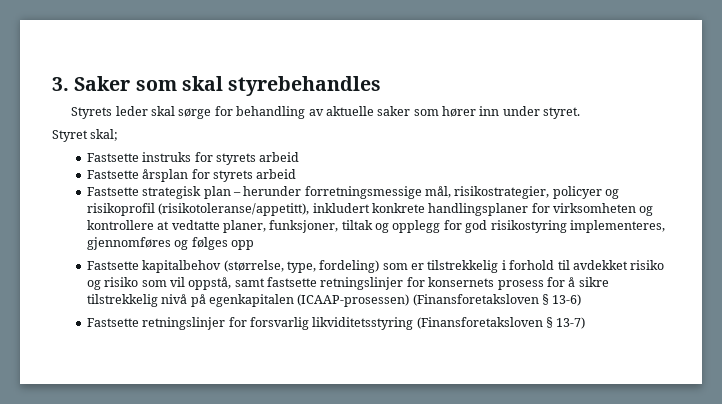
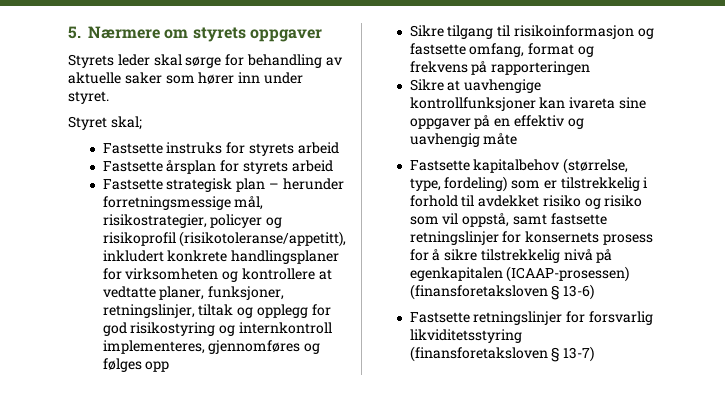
[52,76,382,96] 3. Saker som skal styrebehandles -> [68,26,322,42] 5. Nærmere om styrets oppgaver
(339, 226) none -> [102,304,195,318] retningslinjer,
(567, 226) none -> [219,322,332,336] og internkontroll
(254, 245) none -> [409,25,654,39] [409,43,594,57] [409,61,591,75] [409,79,542,93] [409,97,646,111] [409,115,584,129] [409,133,518,147] // Sikre tilgang til risikoinformasjon og fastsette omfang, format og frekvens på rapporteringen // Sikre at uavhengige kontrollfunksjoner kan ivareta sine oppgaver på en effektiv og uavhengig måte
[412,294,539,306] (Finansforetaksloven -> [409,284,548,300] (finansforetaksloven
[416,317,543,329] (Finansforetaksloven -> [409,346,548,362] (finansforetaksloven

